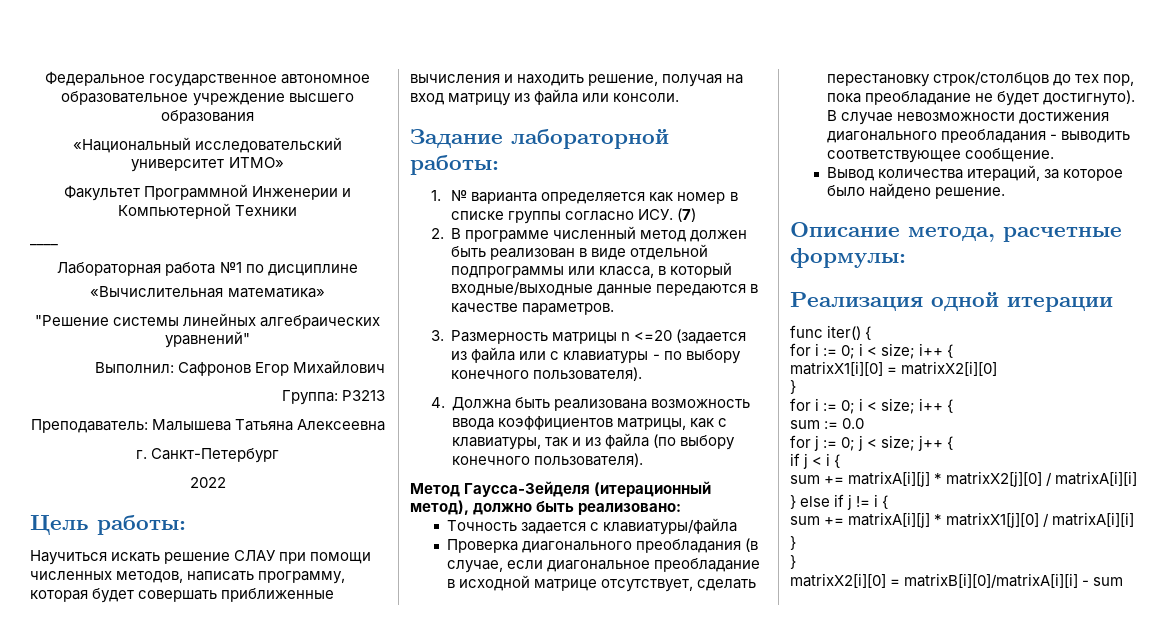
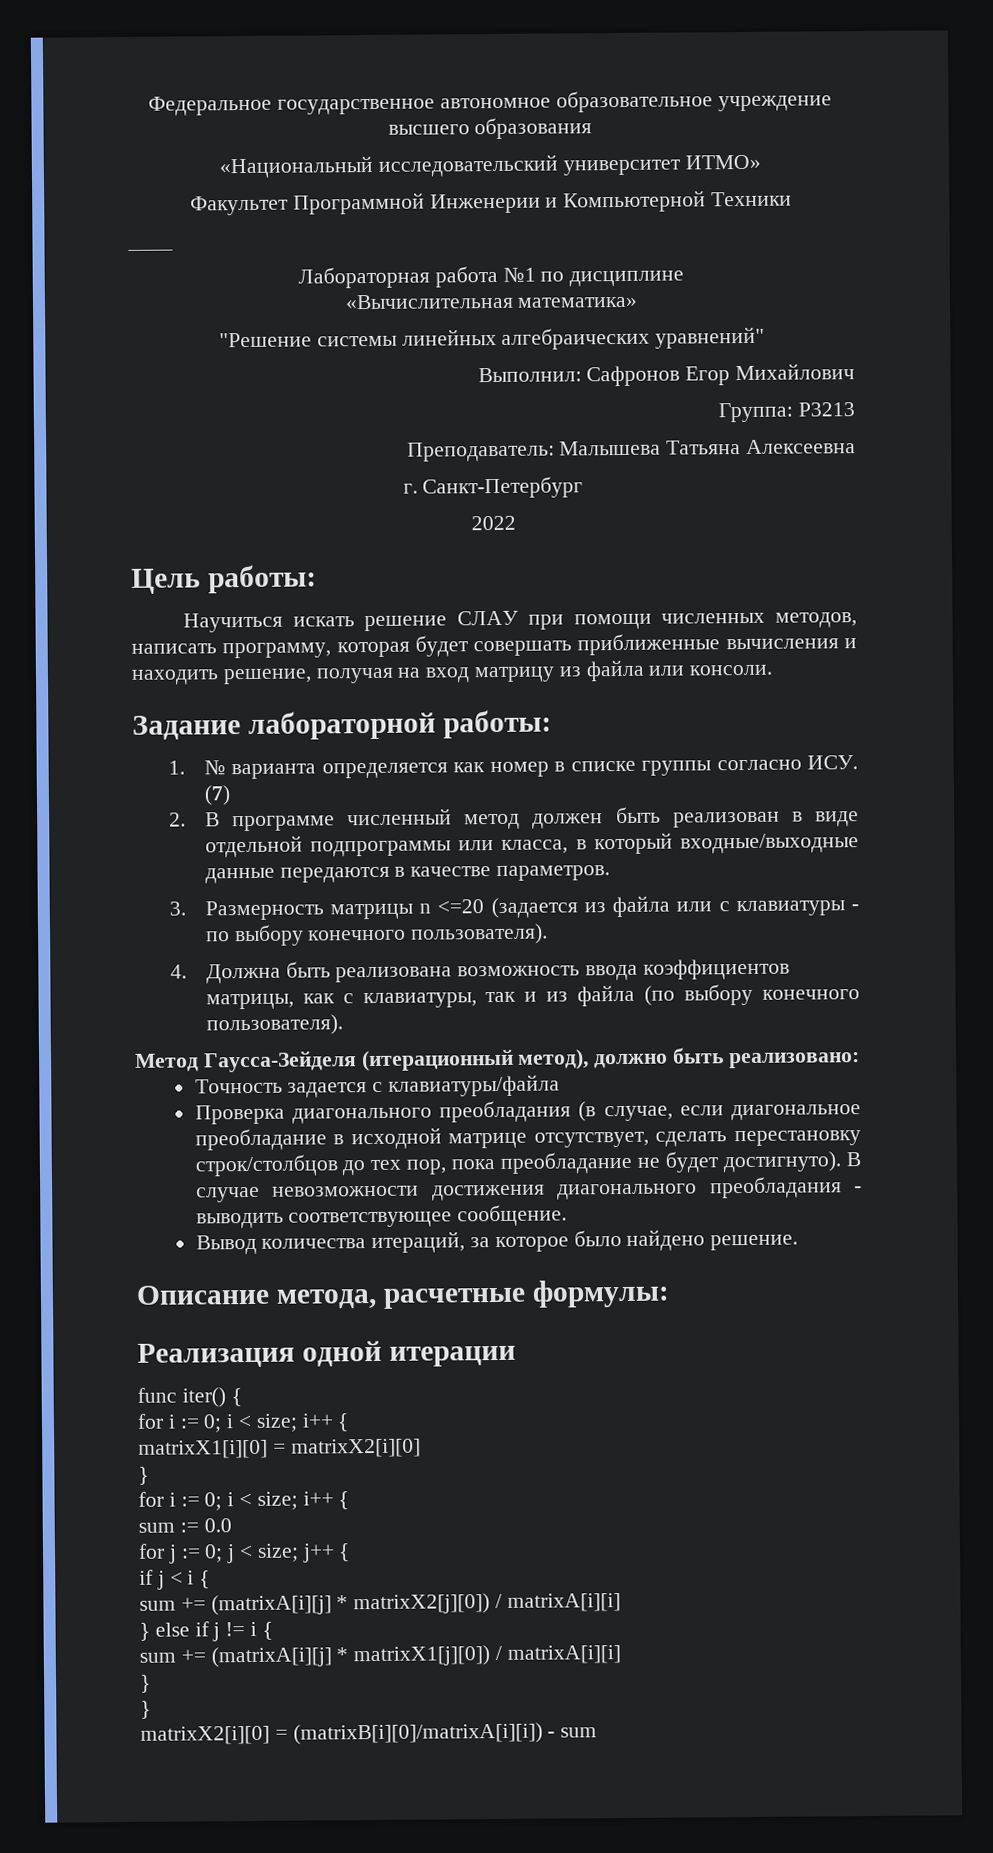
[848,471,1043,487] matrixA[i][j] * matrixX2[j][0] -> [210,1593,491,1616] (matrixA[i][j] * matrixX2[j][0])
[848,512,1040,528] matrixA[i][j] * matrixX1[j][0] -> [210,1645,491,1668] (matrixA[i][j] * matrixX1[j][0])
[904,573,1079,588] matrixB[i][0]/matrixA[i][i] -> [292,1722,543,1745] (matrixB[i][0]/matrixA[i][i])

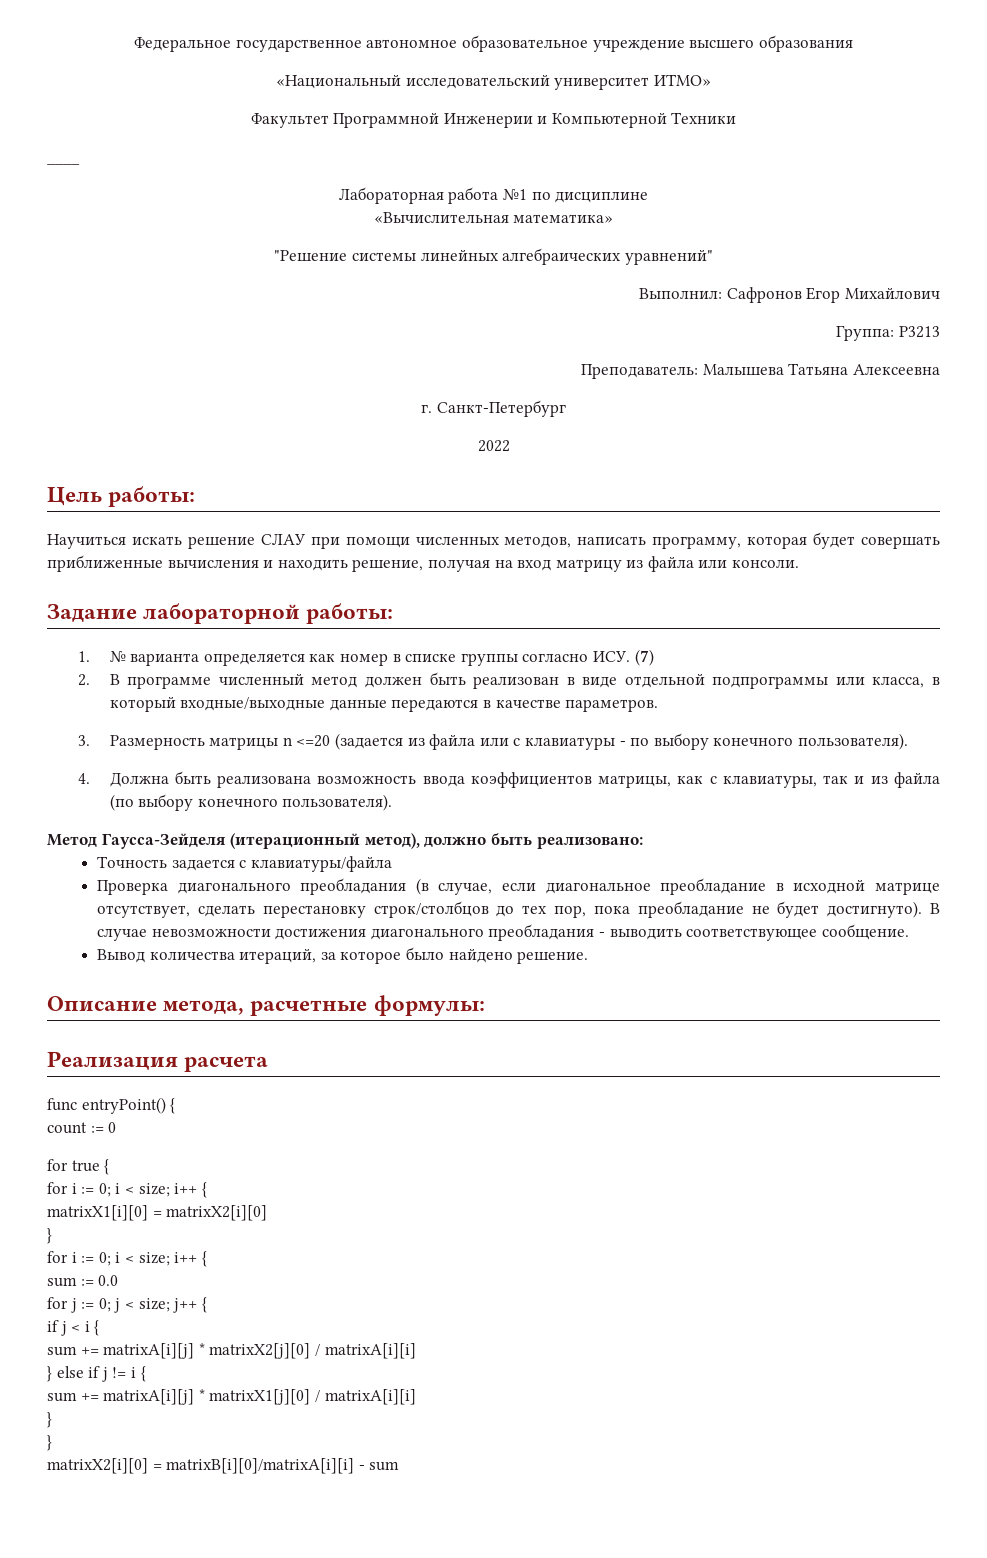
[301,1340,516,1367] одной итерации -> [184,1056,269,1072] расчета
[181,1387,226,1408] iter() -> [81,1097,176,1114] [47,1122,117,1134] [47,1159,100,1172] entryPoint() { // count := 0 // for true
[210,1593,491,1616] (matrixA[i][j] * matrixX2[j][0]) -> [103,1343,311,1359] matrixA[i][j] * matrixX2[j][0]
[210,1645,491,1668] (matrixA[i][j] * matrixX1[j][0]) -> [103,1389,311,1405] matrixA[i][j] * matrixX1[j][0]
[292,1722,543,1745] (matrixB[i][0]/matrixA[i][i]) -> [166,1458,355,1474] matrixB[i][0]/matrixA[i][i]

